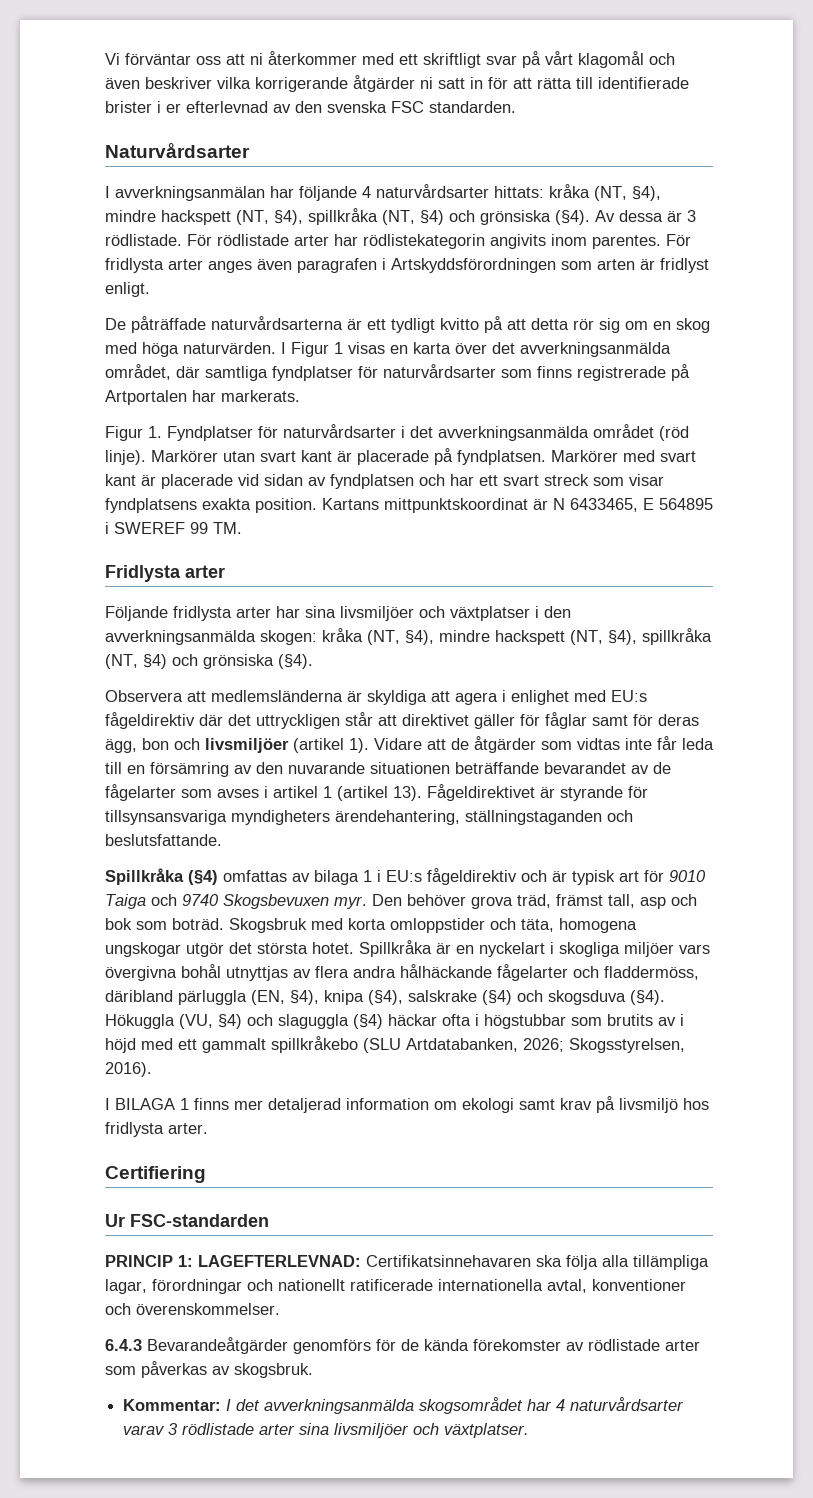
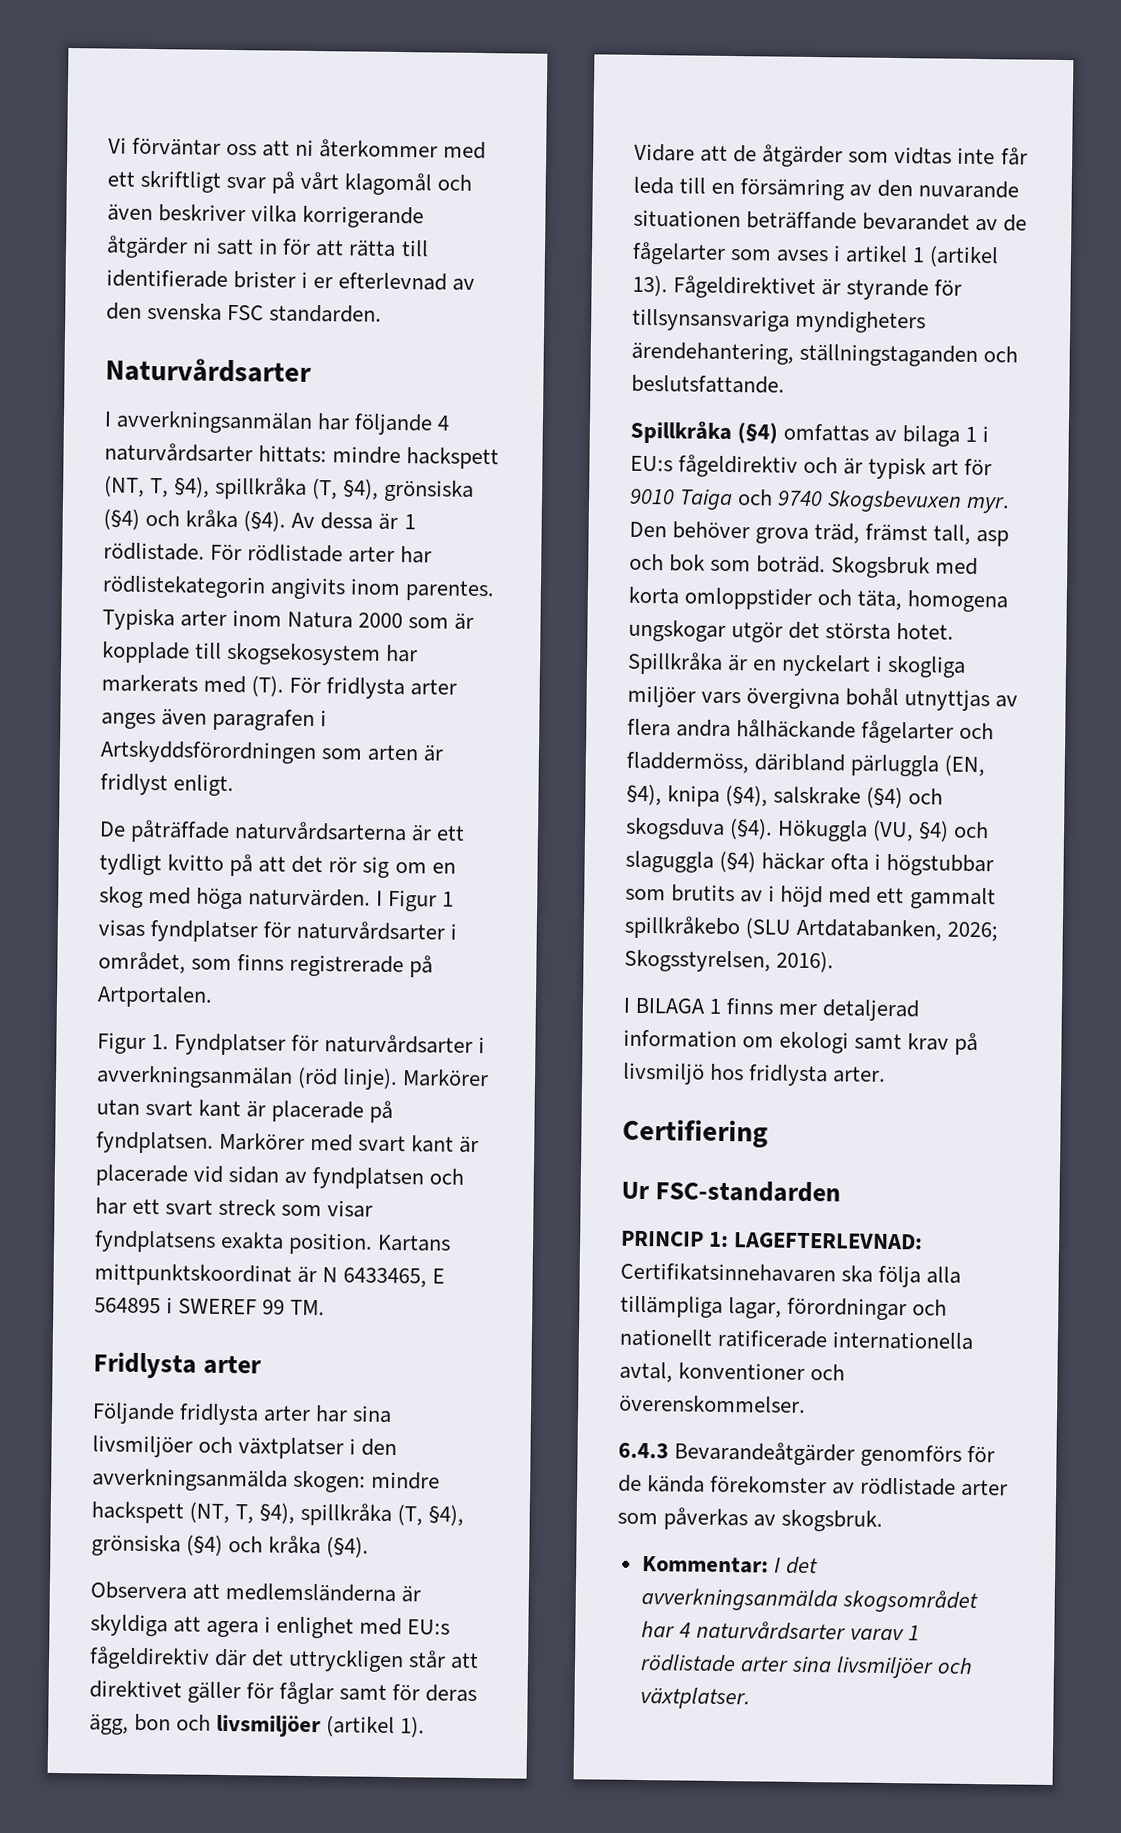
[549,184,661,201] [105,208,551,225] kråka (NT, §4), mindre hackspett (NT, §4), spillkråka (NT, §4) och grönsiska -> [332,446,500,470] [104,475,475,502] [103,508,239,530] mindre hackspett (NT, T, §4), spillkråka (T, §4), grönsiska (§4) och kråka
[687,210,696,222] 3 -> [403,514,416,530] 1
(661, 242) none -> [102,608,475,631] [102,641,419,666] [101,674,285,697] Typiska arter inom Natura 2000 som är kopplade till skogsekosystem har markerats med (T).
[531,318,569,330] detta -> [291,855,324,874] det
[390,342,671,357] [105,364,268,381] en karta över det avverkningsanmälda området, där samtliga -> (145, 928) none
(496, 371) none -> [450,923,458,940] [98,951,186,974] i området,
[105,390,300,405] Artportalen har markerats. -> [97,985,213,1008] Artportalen.
[410,424,654,441] det avverkningsanmälda området -> [96,1065,293,1089] avverkningsanmälan
[322,628,712,645] [105,654,274,669] kråka (NT, §4), mindre hackspett (NT, §4), spillkråka (NT, §4) och grönsiska -> [371,1471,441,1490] [91,1501,465,1527] [91,1534,322,1557] mindre hackspett (NT, T, §4), spillkråka (T, §4), grönsiska (§4) och kråka
[168,1423,179,1435] 3 -> [908,1625,921,1641] 1

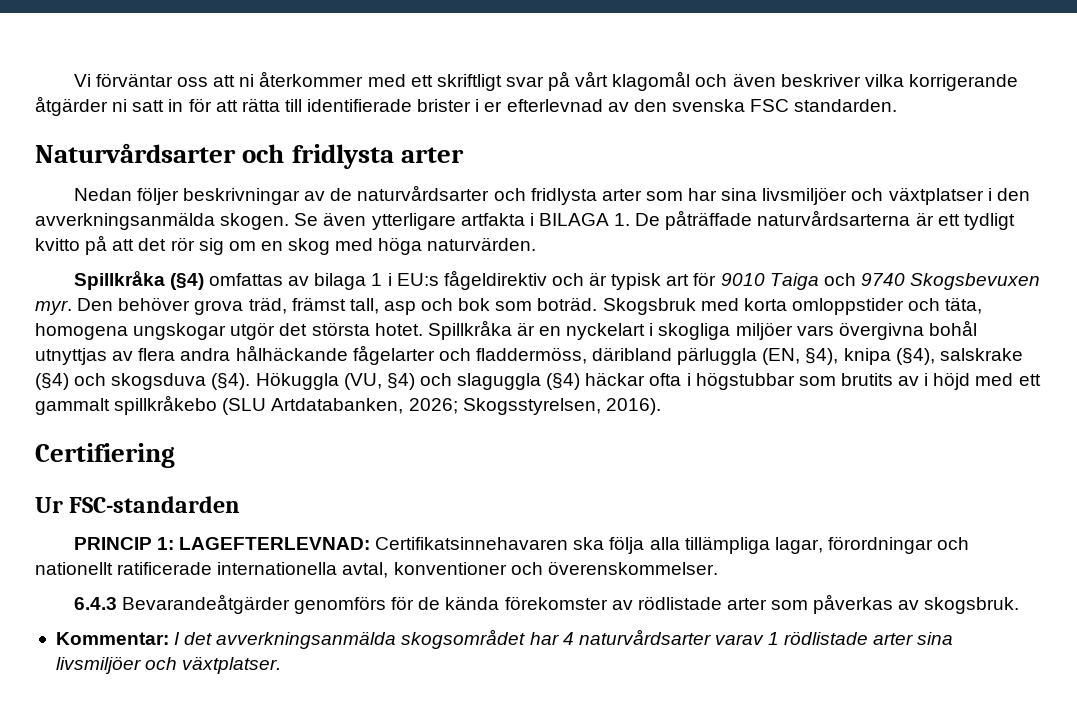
[104,410,451,436] [104,442,500,470] [104,475,475,502] [103,508,416,532] [103,542,433,564] [102,575,496,602] [102,608,475,631] [102,641,419,666] [101,674,458,700] [101,708,328,732] [100,740,445,765] [100,773,235,797] // I avverkningsanmälan har följande 4 naturvårdsarter hittats: mindre hackspett (NT, T, §4), spillkråka (T, §4), grönsiska (§4) och kråka (§4). Av dessa är 1 rödlistade. För rödlistade arter har rödlistekategorin angivits inom parentes. Typiska arter inom Natura 2000 som är kopplade till skogsekosystem har markerats med (T). För fridlysta arter anges även paragrafen i Artskyddsförordningen som arten är fridlyst enligt. // -> [242,144,464,169] [73,185,1030,205] [35,212,631,230] och fridlysta arter // Nedan följer beskrivningar av de naturvårdsarter och fridlysta arter som har sina livsmiljöer och växtplatser i den avverkningsanmälda skogen. Se även ytterligare artfakta i BILAGA 1.
[376,889,455,912] [98,919,458,943] [98,951,434,978] [97,985,213,1008] [97,1032,486,1056] [96,1065,490,1091] [96,1099,394,1124] [96,1131,480,1154] [95,1164,465,1190] [95,1197,374,1218] [94,1230,452,1255] [94,1263,446,1288] [94,1297,326,1316] [93,1352,263,1379] [92,1402,393,1426] [92,1435,398,1460] [92,1468,441,1493] [91,1501,465,1527] [91,1534,370,1558] [90,1581,422,1603] [90,1614,451,1639] [89,1646,480,1673] [89,1680,478,1705] [89,1713,426,1738] [634,143,1028,168] [633,176,1020,201] [633,209,1028,232] [632,241,1000,268] [632,274,963,301] [632,308,927,334] [631,341,1019,367] [631,374,785,394] I Figur 1 visas fyndplatser för naturvårdsarter i området, som finns registrerade på Artportalen. // Figur 1. Fyndplatser för naturvårdsarter i avverkningsanmälan (röd linje). Markörer utan svart kant är placerade på fyndplatsen. Markörer med svart kant är placerade vid sidan av fyndplatsen och har ett svart streck som visar fyndplatsens exakta position. Kartans mittpunktskoordinat är N 6433465, E 564895 i SWEREF 99 TM. // Fridlysta arter // Följande fridlysta arter har sina livsmiljöer och växtplatser i den avverkningsanmälda skogen: mindre hackspett (NT, T, §4), spillkråka (T, §4), grönsiska (§4) och kråka (§4). // Observera att medlemsländerna är skyldiga att agera i enlighet med EU:s fågeldirektiv där det uttryckligen står att direktivet gäller för fåglar samt för deras ägg, bon och livsmiljöer (artikel 1). Vidare att de åtgärder som vidtas inte får leda till en försämring av den nuvarande situationen beträffande bevarandet av de fågelarter som avses i artikel 1 (artikel 13). Fågeldirektivet är styrande för tillsynsansvariga myndigheters ärendehantering, ställningstaganden och beslutsfattande. -> (537, 244) none
[623,997,921,1022] [623,1029,979,1056] [622,1062,887,1087] // I BILAGA 1 finns mer detaljerad information om ekologi samt krav på livsmiljö hos fridlysta arter. -> (661, 406) none

